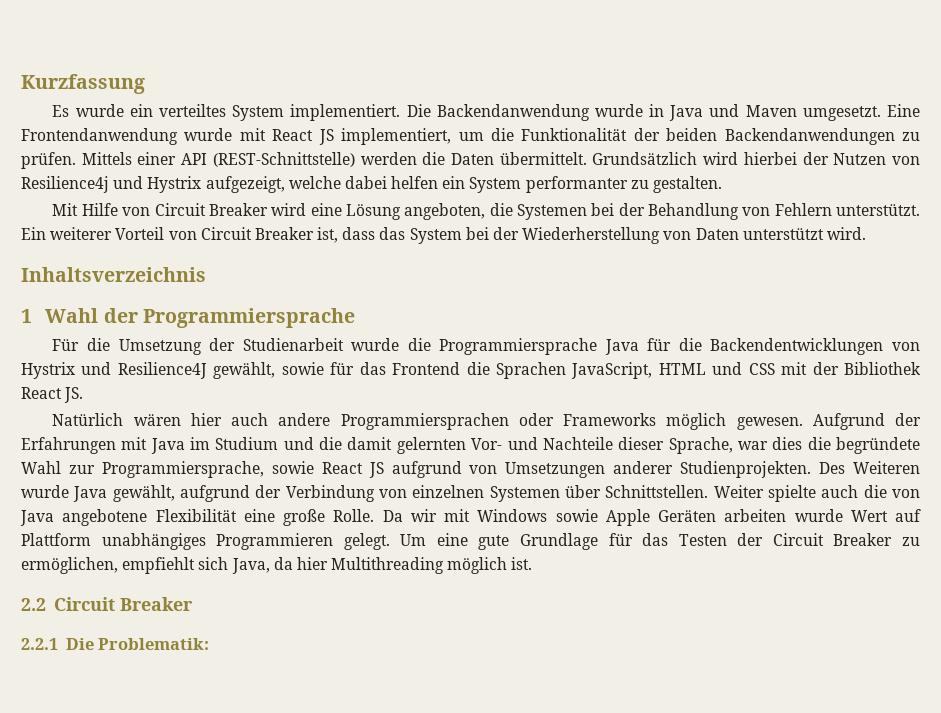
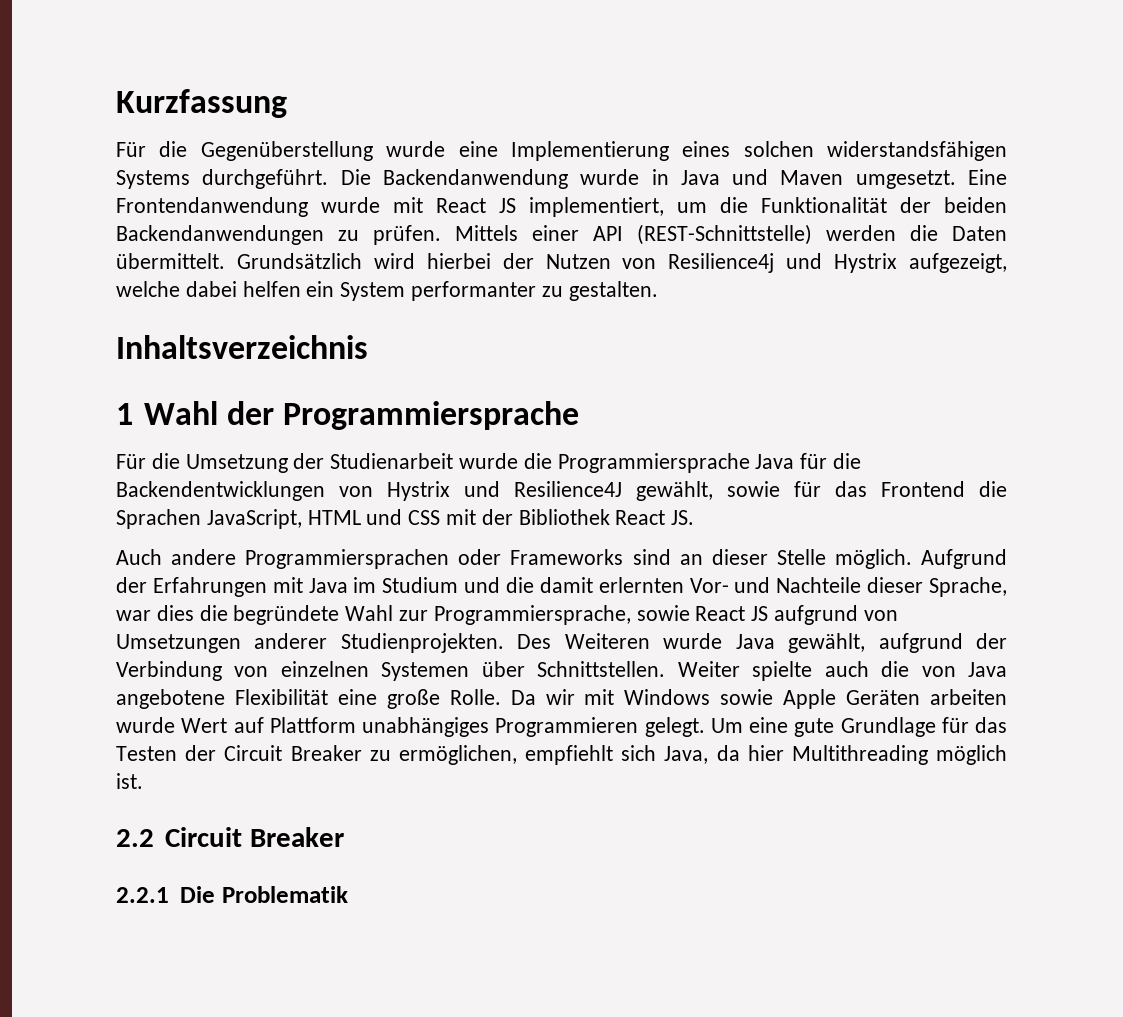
[52,104,401,121] Es wurde ein verteiltes System implementiert. -> [116,141,1007,161] [116,169,329,189] Für die Gegenüberstellung wurde eine Implementierung eines solchen widerstandsfähigen Systems durchgeführt.
[52,203,921,220] [21,227,866,244] // Mit Hilfe von Circuit Breaker wird eine Lösung angeboten, die Systemen bei der Behandlung von Fehlern unterstützt. Ein weiterer Vorteil von Circuit Breaker ist, dass das System bei der Wiederherstellung von Daten unterstützt wird. -> (658, 291) none
[52,413,803,430] Natürlich wären hier auch andere Programmiersprachen oder Frameworks möglich gewesen. -> [116,549,912,569] Auch andere Programmiersprachen oder Frameworks sind an dieser Stelle möglich.
[396,437,466,454] gelernten -> [598,577,684,593] erlernten
[98,638,210,650] Problematik: -> [221,886,348,903] Problematik

